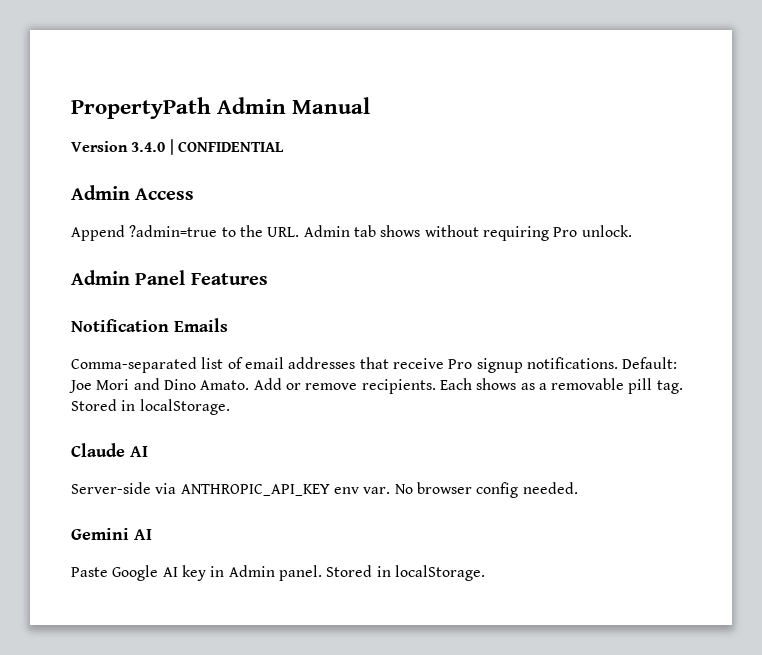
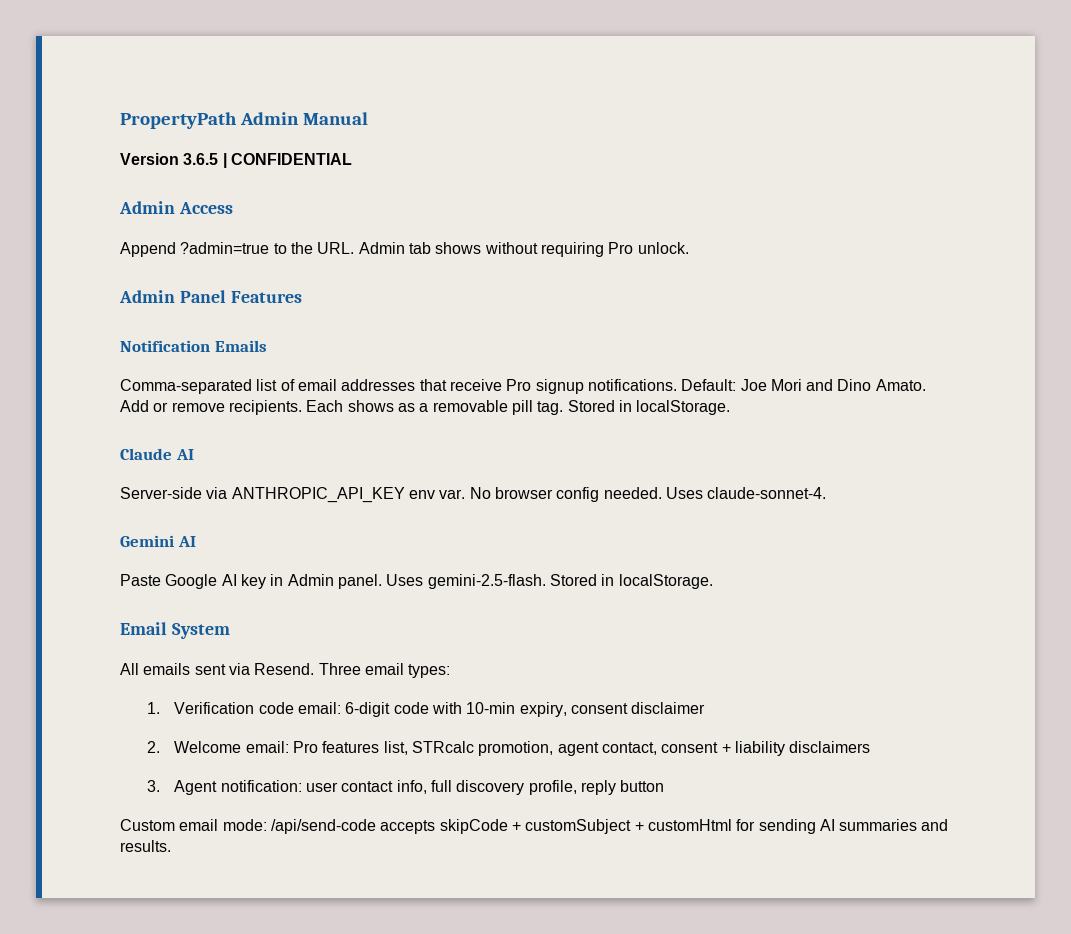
[131,142,166,152] 3.4.0 -> [183,153,219,165] 3.6.5
(578, 488) none -> [665,487,827,499] Uses claude-sonnet-4.
[326,565,485,581] Stored in localStorage. -> [386,574,713,589] [120,622,230,639] [120,663,451,678] [147,702,706,717] [147,741,871,756] [147,780,665,795] [120,819,949,834] [120,840,171,852] Uses gemini-2.5-flash. Stored in localStorage. // Email System // All emails sent via Resend. Three email types: // 1. Verification code email: 6-digit code with 10-min expiry, consent disclaimer // 2. Welcome email: Pro features list, STRcalc promotion, agent contact, consent + liability disclaimers // 3. Agent notification: user contact info, full discovery profile, reply button // Custom email mode: /api/send-code accepts skipCode + customSubject + customHtml for sending AI summaries and results.

